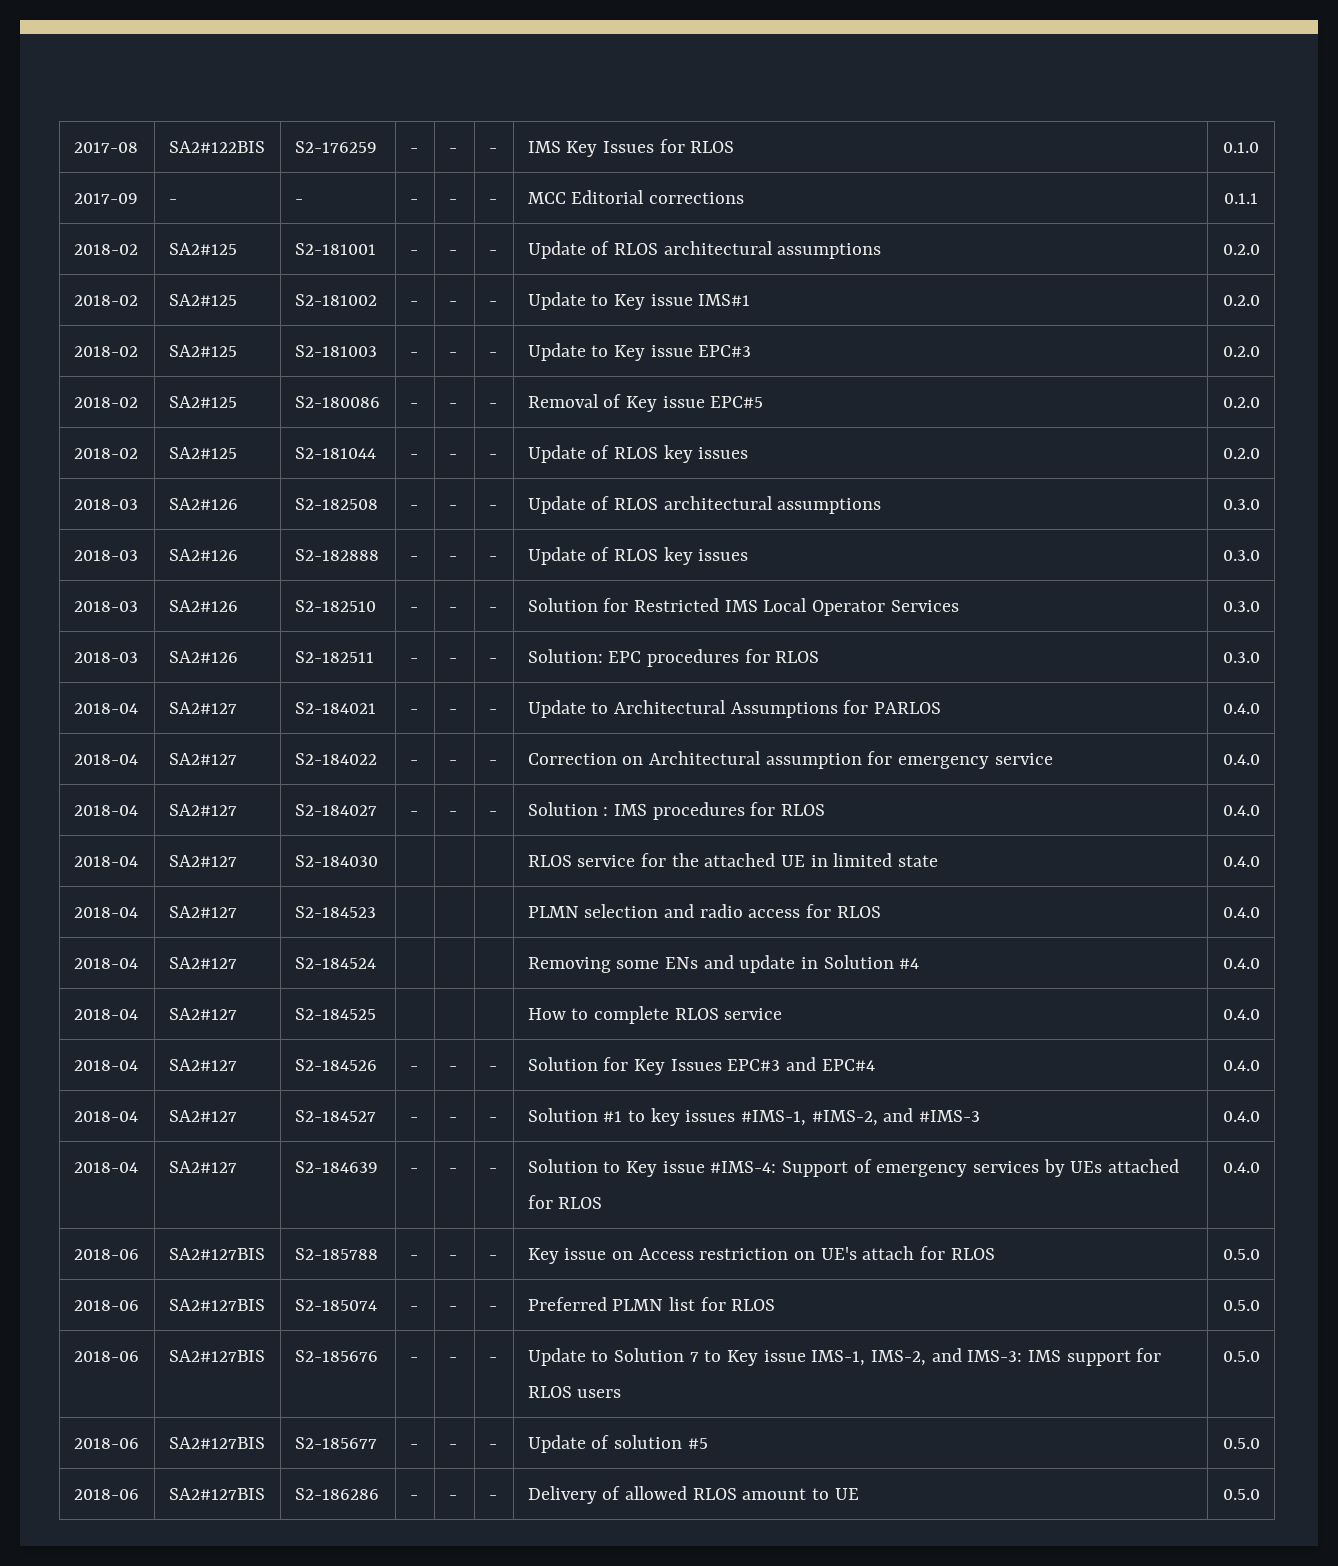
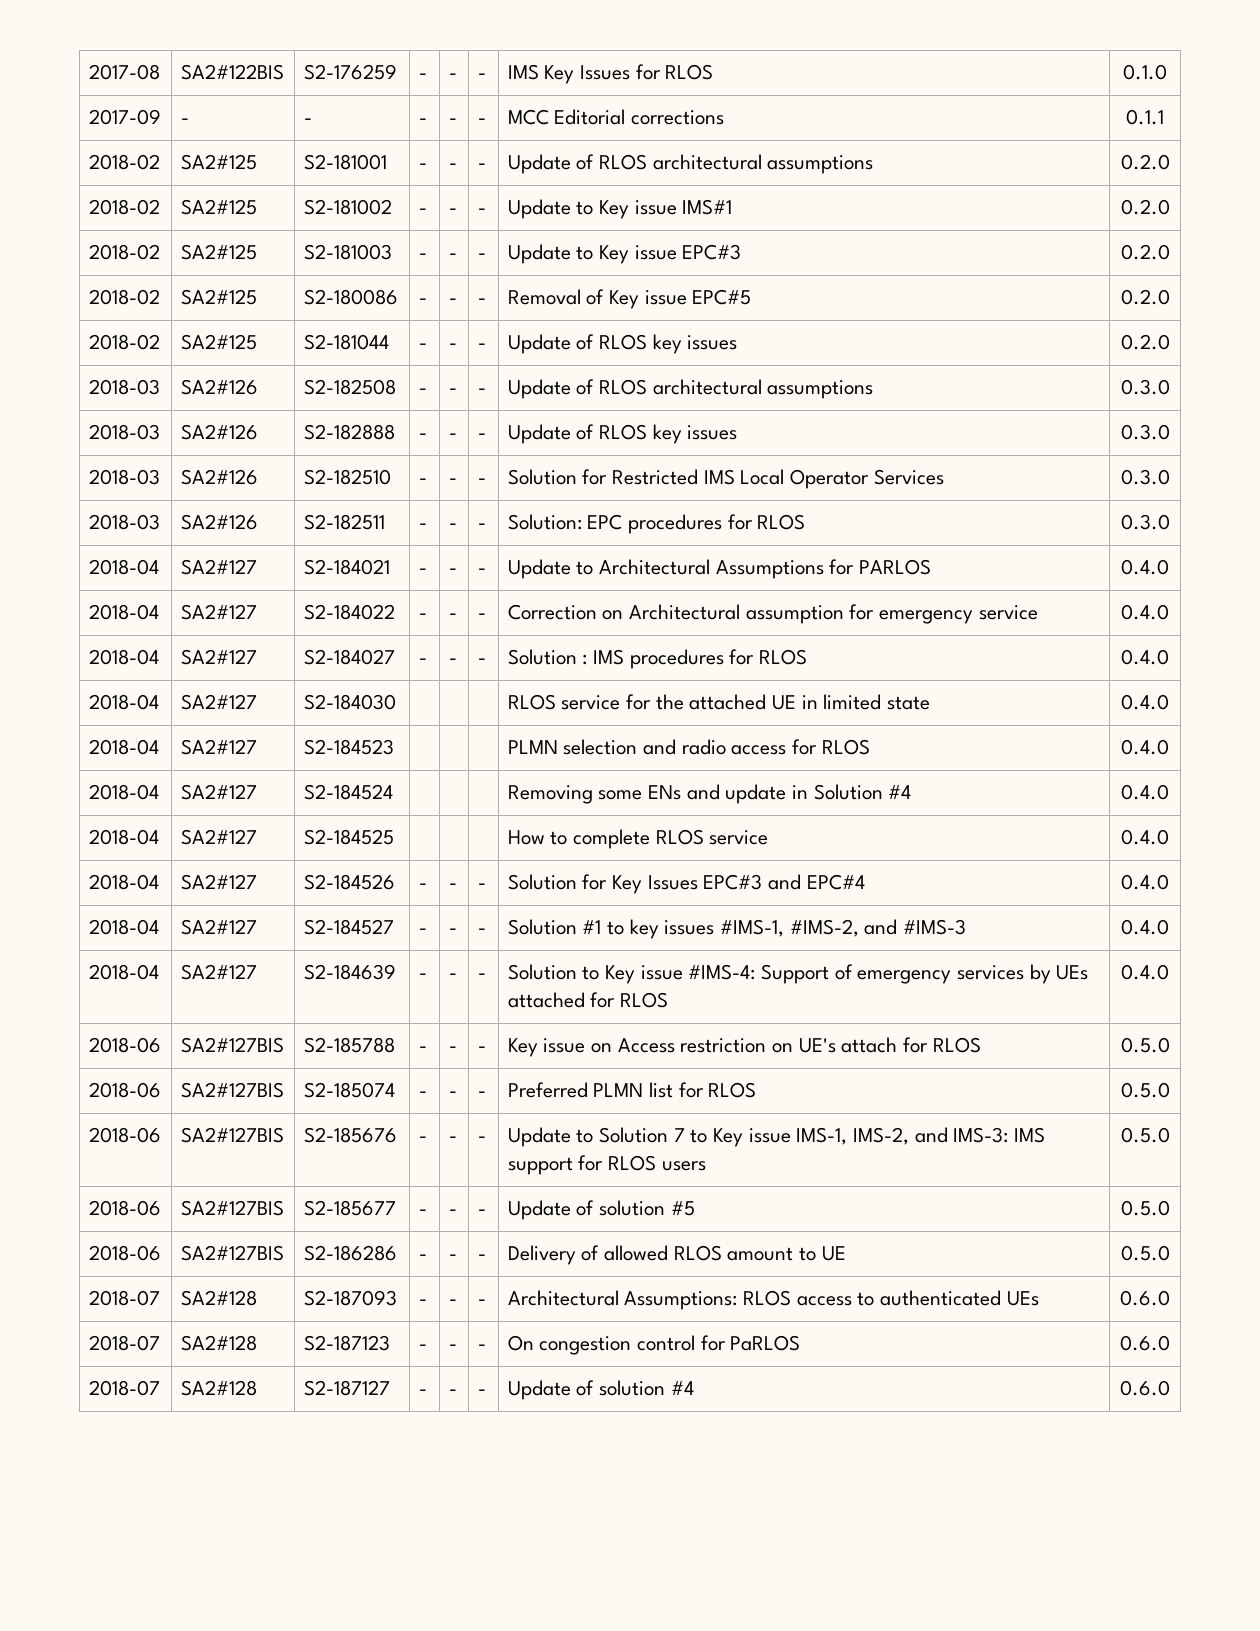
(1260, 1494) none -> [88,1290,160,1306] [180,1290,257,1306] [303,1290,397,1306] [418,1299,427,1305] [448,1299,457,1305] [477,1299,486,1305] [507,1290,1039,1310] [1120,1290,1170,1306] [88,1335,160,1351] [180,1335,257,1351] [303,1335,390,1351] [418,1344,427,1350] [448,1344,457,1350] [477,1344,486,1350] [507,1335,801,1355] [1120,1335,1170,1351] [88,1380,160,1396] [180,1380,257,1396] [303,1380,390,1396] [418,1389,427,1395] [448,1389,457,1395] [477,1389,486,1395] [507,1380,694,1400] [1120,1380,1170,1396] // 2018-07 | SA2#128 | S2-187093 | - | - | - | Architectural Assumptions: RLOS access to authenticated UEs | 0.6.0 // 2018-07 | SA2#128 | S2-187123 | - | - | - | On congestion control for PaRLOS | 0.6.0 // 2018-07 | SA2#128 | S2-187127 | - | - | - | Update of solution #4 | 0.6.0

